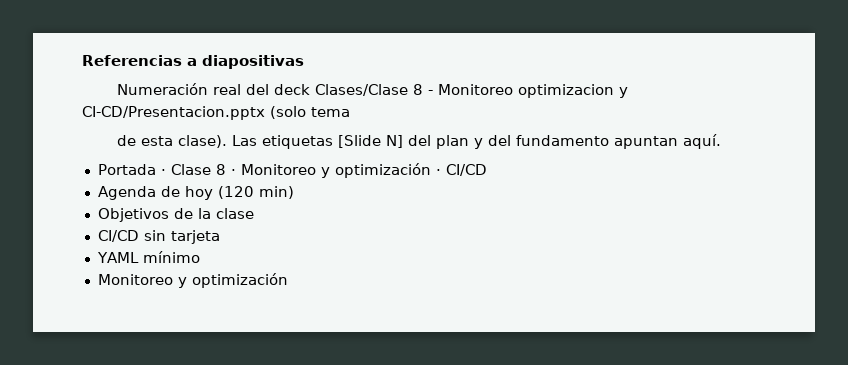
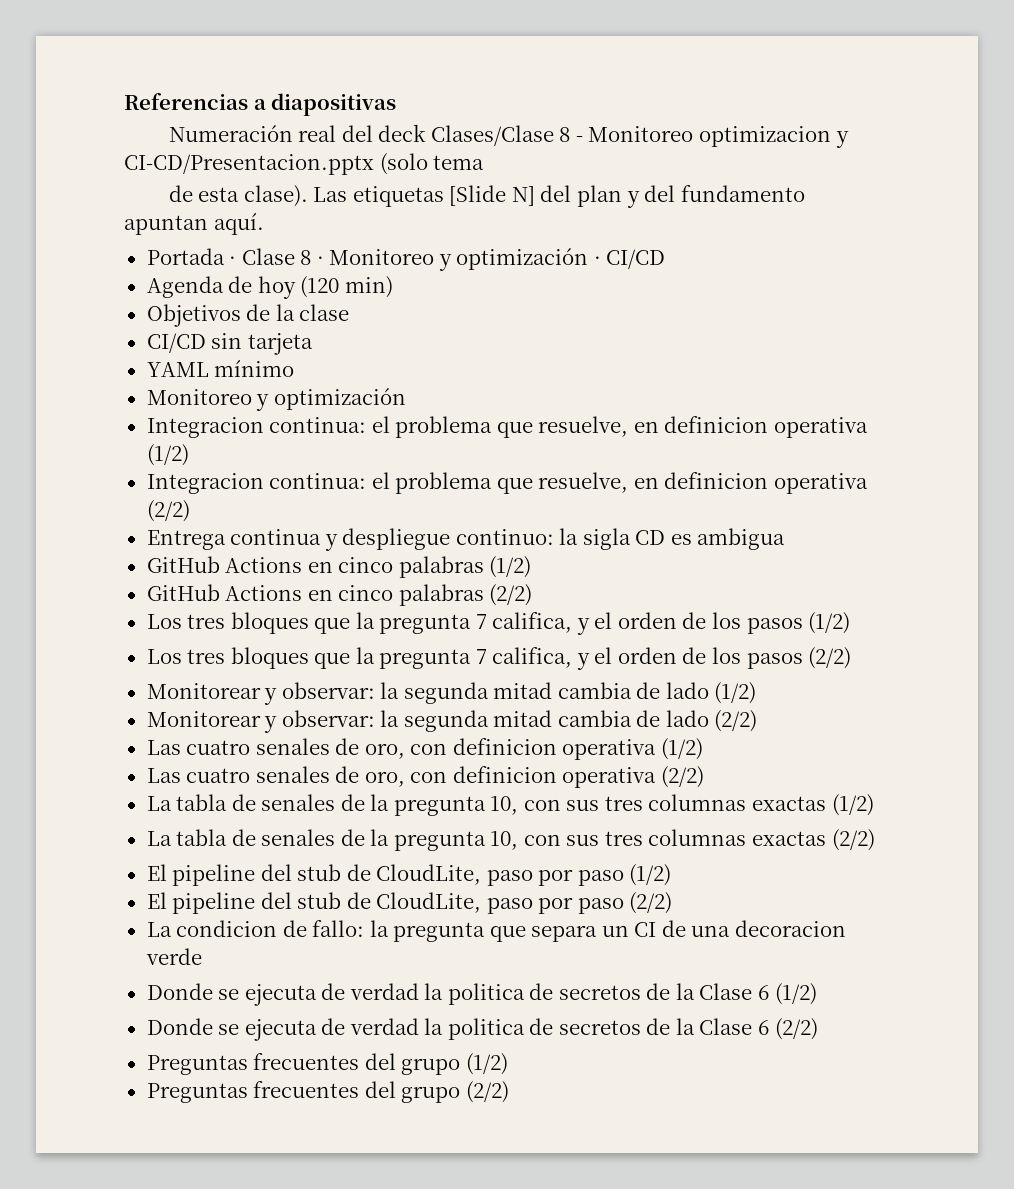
(288, 280) none -> [146,416,868,438] [146,444,189,466] [146,472,868,494] [146,500,190,522] [146,528,786,551] [146,556,532,578] [146,584,533,606] [146,612,851,635] [146,647,852,670] [146,682,757,705] [146,710,758,733] [146,738,703,760] [146,766,704,788] [146,794,874,816] [146,829,875,851] [146,864,672,886] [146,892,673,914] [146,920,846,942] [145,948,202,965] [146,983,817,1006] [146,1018,818,1041] [146,1053,508,1075] [146,1081,509,1103] // Integracion continua: el problema que resuelve, en definicion operativa (1/2) // Integracion continua: el problema que resuelve, en definicion operativa (2/2) // Entrega continua y despliegue continuo: la sigla CD es ambigua // GitHub Actions en cinco palabras (1/2) // GitHub Actions en cinco palabras (2/2) // Los tres bloques que la pregunta 7 califica, y el orden de los pasos (1/2) // Los tres bloques que la pregunta 7 califica, y el orden de los pasos (2/2) // Monitorear y observar: la segunda mitad cambia de lado (1/2) // Monitorear y observar: la segunda mitad cambia de lado (2/2) // Las cuatro senales de oro, con definicion operativa (1/2) // Las cuatro senales de oro, con definicion operativa (2/2) // La tabla de senales de la pregunta 10, con sus tres columnas exactas (1/2) // La tabla de senales de la pregunta 10, con sus tres columnas exactas (2/2) // El pipeline del stub de CloudLite, paso por paso (1/2) // El pipeline del stub de CloudLite, paso por paso (2/2) // La condicion de fallo: la pregunta que separa un CI de una decoracion verde // Donde se ejecuta de verdad la politica de secretos de la Clase 6 (1/2) // Donde se ejecuta de verdad la politica de secretos de la Clase 6 (2/2) // Preguntas frecuentes del grupo (1/2) // Preguntas frecuentes del grupo (2/2)

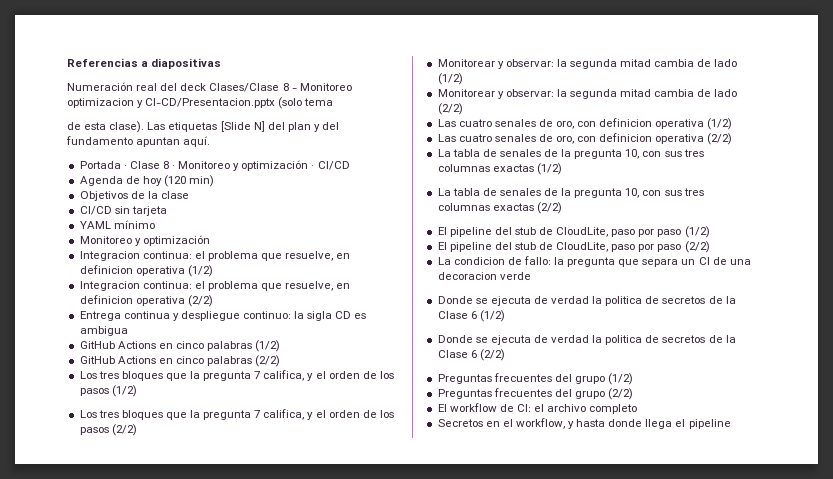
(509, 1092) none -> [437,403,638,414] [437,418,731,429] // El workflow de CI: el archivo completo // Secretos en el workflow, y hasta donde llega el pipeline

